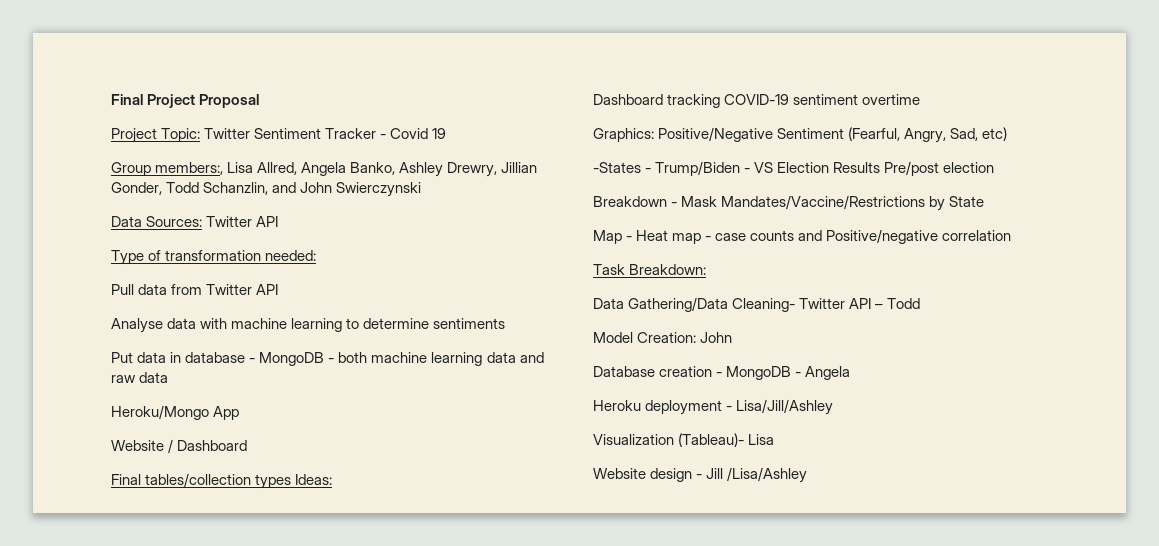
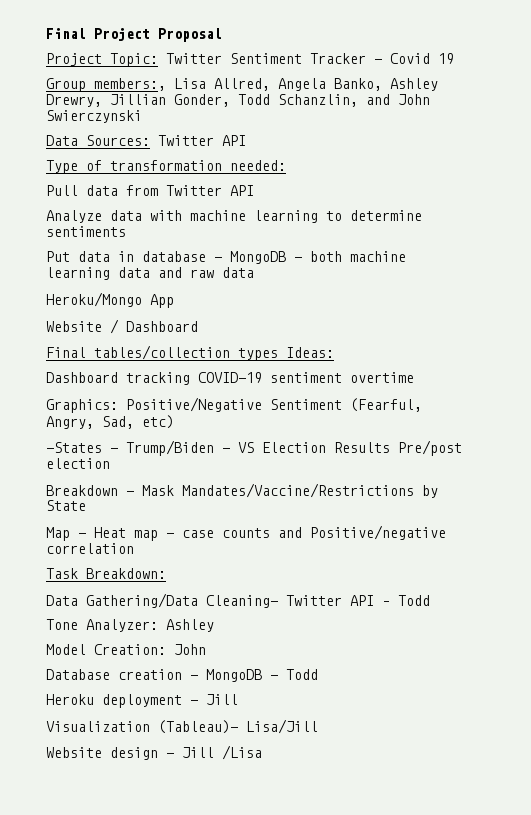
[111,318,163,333] Analyse -> [46,210,102,223] Analyze
(921, 303) none -> [46,619,214,632] // Tone Analyzer: Ashley
[805,366,851,380] Angela -> [286,669,318,680] Todd
[736,399,834,415] Lisa/Jill/Ashley -> [206,694,238,705] Jill
[748,434,775,445] Lisa -> [246,719,318,734] Lisa/Jill
[727,467,808,483] /Lisa/Ashley -> [222,745,262,760] /Lisa

